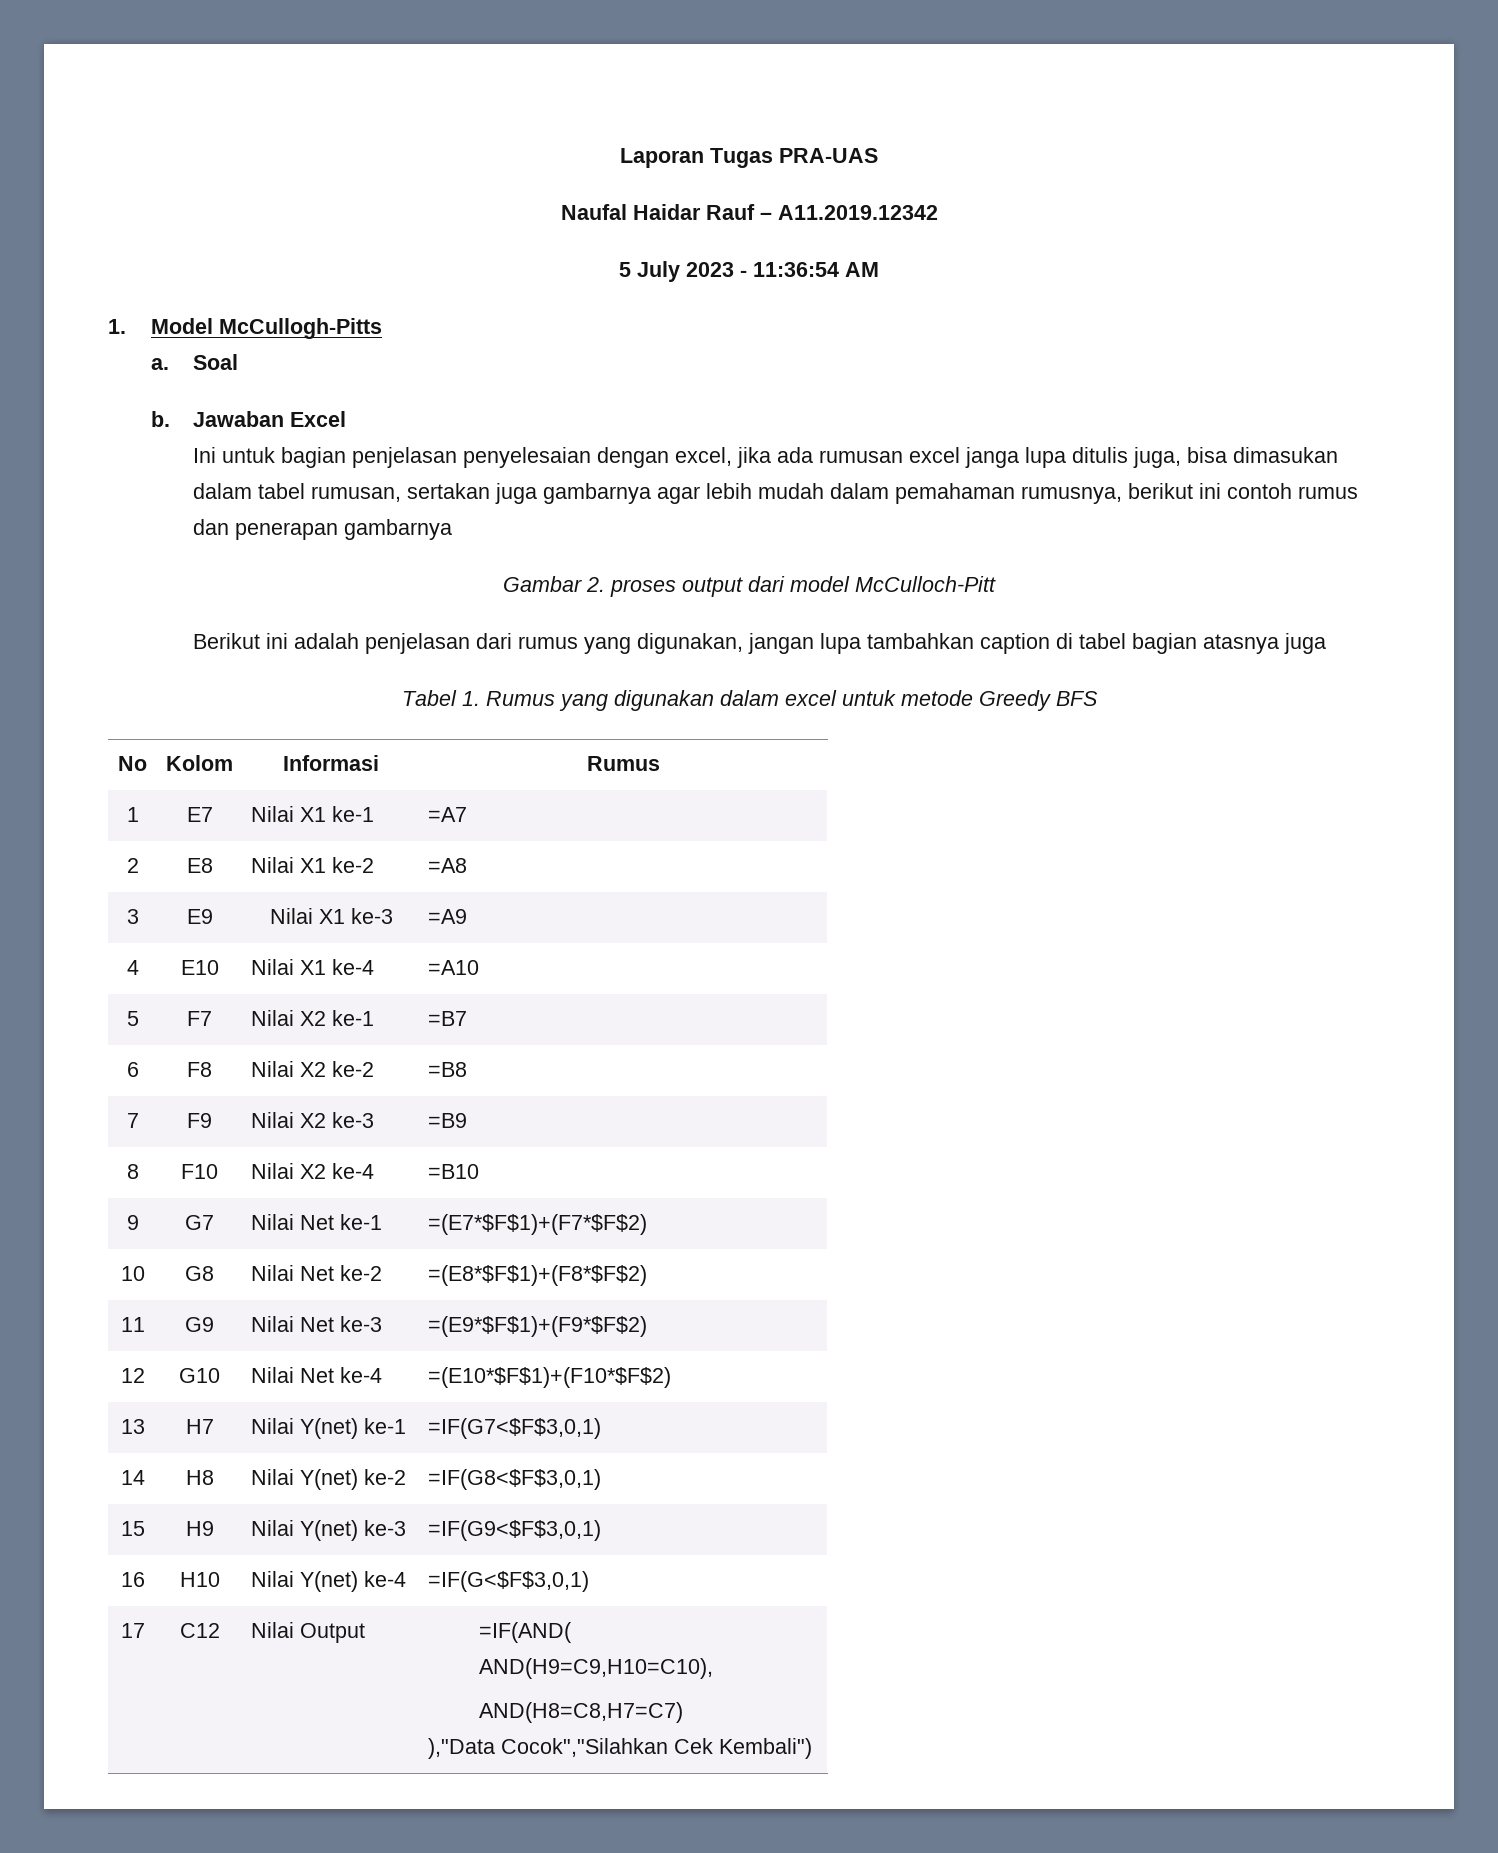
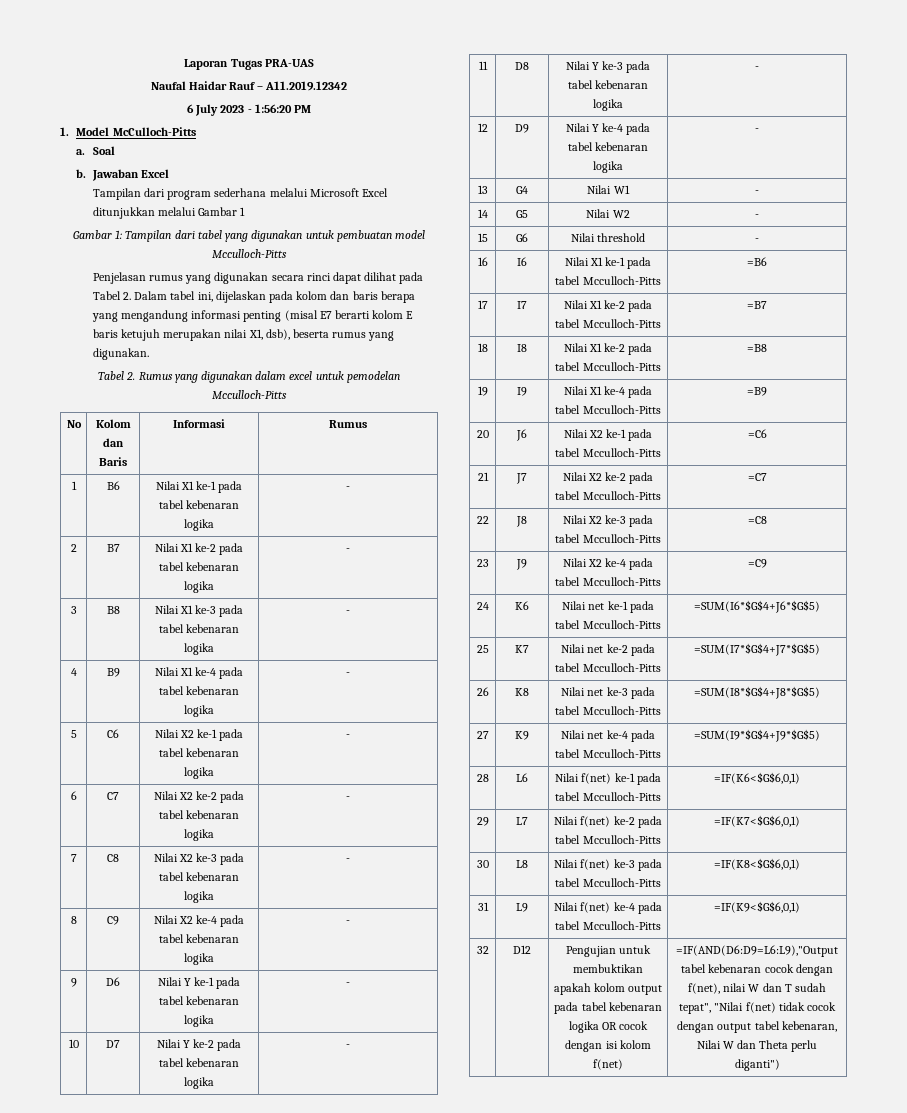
[619,262,631,277] 5 -> [186,104,194,113] 6
[753,262,879,277] 11:36:54 AM -> [254,104,312,113] 1:56:20 PM
[218,318,382,339] McCullogh-Pitts -> [112,127,196,136] McCulloch-Pitts
[193,447,1339,468] [193,483,1359,504] [193,519,453,540] [503,576,996,597] [193,633,1327,654] [401,690,480,706] Ini untuk bagian penjelasan penyelesaian dengan excel, jika ada rumusan excel janga lupa ditulis juga, bisa dimasukan dalam tabel rumusan, sertakan juga gambarnya agar lebih mudah dalam pemahaman rumusnya, berikut ini contoh rumus dan penerapan gambarnya // Gambar 2. proses output dari model McCulloch-Pitt // Berikut ini adalah penjelasan dari rumus yang digunakan, jangan lupa tambahkan caption di tabel bagian atasnya juga // Tabel 1. -> [92,188,388,200] [92,207,246,219] [72,230,426,242] [212,249,287,258] [92,272,424,284] [92,291,415,303] [91,310,414,322] [92,329,395,341] [92,348,149,360] [98,371,136,380] Tampilan dari program sederhana melalui Microsoft Excel ditunjukkan melalui Gambar 1 // Gambar 1: Tampilan dari tabel yang digunakan untuk pembuatan model Mcculloch-Pitts // Penjelasan rumus yang digunakan secara rinci dapat dilihat pada Tabel 2. Dalam tabel ini, dijelaskan pada kolom dan baris berapa yang mengandung informasi penting (misal E7 berarti kolom E baris ketujuh merupakan nilai X1, dsb), beserta rumus yang digunakan. // Tabel 2.
[900,690,1098,711] metode Greedy BFS -> [346,371,400,383] [212,390,287,399] pemodelan Mcculloch-Pitts
(233, 763) none -> [103,438,124,447] [99,457,127,466] dan Baris
[186,807,213,822] [251,806,375,822] [428,807,468,822] E7 | Nilai X1 ke-1 | =A7 -> [106,481,120,490] [155,481,243,493] [158,500,240,509] [184,519,214,531] [346,486,350,490] B6 | Nilai X1 ke-1 pada tabel kebenaran logika | -
[186,858,213,873] [251,857,375,873] [428,858,468,873] E8 | Nilai X1 ke-2 | =A8 -> [106,544,120,552] [154,543,244,555] [158,562,240,571] [184,581,214,593] [346,548,350,552] B7 | Nilai X1 ke-2 pada tabel kebenaran logika | -
[186,909,213,924] E9 -> [106,606,120,614] B8
[428,909,468,924] | =A9 -> [219,605,244,617] [158,624,240,633] [184,643,214,655] [346,610,350,614] pada tabel kebenaran logika | -
[180,960,219,975] [251,959,375,975] [428,960,480,975] E10 | Nilai X1 ke-4 | =A10 -> [106,668,120,677] [154,667,244,679] [158,686,240,695] [184,705,214,717] [346,672,350,676] B9 | Nilai X1 ke-4 pada tabel kebenaran logika | -
[187,1011,212,1026] [251,1010,375,1026] [428,1011,468,1026] F7 | Nilai X2 ke-1 | =B7 -> [107,729,119,738] [154,729,244,741] [158,748,240,757] [184,767,214,779] [346,734,350,738] C6 | Nilai X2 ke-1 pada tabel kebenaran logika | -
[187,1062,212,1077] [251,1061,375,1077] [428,1062,468,1077] F8 | Nilai X2 ke-2 | =B8 -> [107,792,119,800] [153,791,245,803] [158,810,240,819] [184,829,214,841] [346,796,350,800] C7 | Nilai X2 ke-2 pada tabel kebenaran logika | -
[187,1113,212,1128] [251,1112,375,1128] [428,1113,468,1128] F9 | Nilai X2 ke-3 | =B9 -> [107,854,119,862] [153,853,245,865] [158,872,240,881] [184,891,214,903] [346,858,350,862] C8 | Nilai X2 ke-3 pada tabel kebenaran logika | -
[181,1164,218,1179] [251,1163,375,1179] [428,1164,480,1179] F10 | Nilai X2 ke-4 | =B10 -> [107,916,119,925] [153,915,245,927] [158,934,240,943] [184,953,214,965] [346,920,350,924] C9 | Nilai X2 ke-4 pada tabel kebenaran logika | -
[185,1215,214,1230] [251,1214,383,1230] [428,1214,648,1235] G7 | Nilai Net ke-1 | =(E7*$F$1)+(F7*$F$2) -> [106,977,120,986] [157,977,241,989] [158,996,240,1005] [184,1015,214,1027] [346,982,350,986] D6 | Nilai Y ke-1 pada tabel kebenaran logika | -
[185,1266,214,1281] [251,1265,383,1281] [428,1265,648,1286] G8 | Nilai Net ke-2 | =(E8*$F$1)+(F8*$F$2) -> [106,1040,120,1048] [156,1039,242,1051] [158,1058,240,1067] [184,1077,214,1089] [346,1044,350,1048] D7 | Nilai Y ke-2 pada tabel kebenaran logika | -
[185,1317,214,1332] [251,1316,383,1332] [428,1316,648,1337] G9 | Nilai Net ke-3 | =(E9*$F$1)+(F9*$F$2) -> [515,62,529,70] [565,61,651,73] [567,80,649,89] [593,99,623,111] [755,66,759,70] D8 | Nilai Y ke-3 pada tabel kebenaran logika | -
[179,1368,220,1383] [251,1367,383,1383] [428,1367,672,1388] G10 | Nilai Net ke-4 | =(E10*$F$1)+(F10*$F$2) -> [515,124,529,133] [565,123,651,135] [567,142,649,151] [593,161,623,173] [755,128,759,132] D9 | Nilai Y ke-4 pada tabel kebenaran logika | -
[185,1419,214,1434] [251,1418,407,1439] [428,1418,602,1439] H7 | Nilai Y(net) ke-1 | =IF(G7<$F$3,0,1) -> [516,186,528,194] [587,185,630,194] [755,190,759,194] G4 | Nilai W1 | -
[185,1470,214,1485] [251,1469,407,1490] [428,1469,602,1490] H8 | Nilai Y(net) ke-2 | =IF(G8<$F$3,0,1) -> [516,210,528,218] [586,209,630,218] [755,214,759,218] G5 | Nilai W2 | -
[185,1521,214,1536] [251,1520,407,1541] [428,1520,602,1541] [120,1572,145,1587] [179,1572,220,1587] [251,1571,407,1592] [428,1571,590,1592] [120,1623,145,1638] [179,1623,220,1638] [251,1622,366,1643] [479,1622,573,1643] [479,1658,714,1679] [479,1702,684,1723] [428,1738,813,1759] H9 | Nilai Y(net) ke-3 | =IF(G9<$F$3,0,1) // 16 | H10 | Nilai Y(net) ke-4 | =IF(G<$F$3,0,1) // 17 | C12 | Nilai Output | =IF(AND( // AND(H9=C9,H10=C10), // AND(H8=C8,H7=C7) // ),"Data Cocok","Silahkan Cek Kembali") -> [516,233,528,242] [570,233,646,242] [755,238,759,242] [477,257,488,266] [517,257,527,266] [564,257,652,269] [555,276,661,285] [747,257,767,266] [477,300,488,309] [517,301,527,309] [563,300,653,312] [555,319,661,328] [747,301,767,309] [477,343,488,352] [517,344,527,352] [563,343,653,355] [555,362,661,371] [747,344,767,352] [477,386,488,396] [517,387,527,396] [563,386,653,398] [555,405,661,414] [747,387,767,396] [476,430,489,438] [516,429,527,441] [563,429,653,441] [555,448,661,457] [747,429,767,438] [477,472,489,481] [516,473,527,484] [562,472,654,484] [555,491,661,500] [747,473,767,481] [476,516,489,524] [516,516,527,527] [562,515,654,527] [555,534,661,543] [747,516,767,524] [476,559,489,567] [516,559,527,570] [562,558,654,570] [555,577,661,586] [747,559,767,568] [476,602,489,610] [515,601,529,610] [562,601,654,613] [555,620,661,629] [694,600,820,613] [476,645,489,653] [515,645,529,653] [561,644,655,656] [555,663,661,672] [694,643,820,656] [476,687,489,696] [515,688,529,696] [561,687,655,699] [555,706,661,715] [694,686,820,699] [476,731,489,739] [515,731,529,740] [561,730,655,742] [555,749,661,758] [694,729,820,742] [476,774,489,782] [516,773,528,782] [555,773,661,785] [555,792,661,801] [714,772,800,784] [476,817,489,826] [516,817,528,825] [554,816,662,828] [555,835,661,844] [714,815,800,827] [476,860,489,868] [516,860,528,868] [554,859,662,871] [555,878,661,887] [714,858,800,870] [477,902,489,911] [516,903,528,912] [554,902,662,914] [555,921,661,930] [714,901,800,913] [476,946,489,954] [513,945,531,954] [565,945,652,957] [573,964,643,973] [553,983,663,995] [554,1002,662,1014] [568,1021,649,1033] [565,1040,651,1052] [593,1059,623,1070] [676,945,838,957] [681,964,833,976] [687,983,827,994] [679,1002,836,1014] [677,1021,837,1033] [696,1040,818,1052] [734,1059,780,1071] G6 | Nilai threshold | - // 16 | I6 | Nilai X1 ke-1 pada tabel Mcculloch-Pitts | =B6 // 17 | I7 | Nilai X1 ke-2 pada tabel Mcculloch-Pitts | =B7 // 18 | I8 | Nilai X1 ke-2 pada tabel Mcculloch-Pitts | =B8 // 19 | I9 | Nilai X1 ke-4 pada tabel Mcculloch-Pitts | =B9 // 20 | J6 | Nilai X2 ke-1 pada tabel Mcculloch-Pitts | =C6 // 21 | J7 | Nilai X2 ke-2 pada tabel Mcculloch-Pitts | =C7 // 22 | J8 | Nilai X2 ke-3 pada tabel Mcculloch-Pitts | =C8 // 23 | J9 | Nilai X2 ke-4 pada tabel Mcculloch-Pitts | =C9 // 24 | K6 | Nilai net ke-1 pada tabel Mcculloch-Pitts | =SUM(I6*$G$4+J6*$G$5) // 25 | K7 | Nilai net ke-2 pada tabel Mcculloch-Pitts | =SUM(I7*$G$4+J7*$G$5) // 26 | K8 | Nilai net ke-3 pada tabel Mcculloch-Pitts | =SUM(I8*$G$4+J8*$G$5) // 27 | K9 | Nilai net ke-4 pada tabel Mcculloch-Pitts | =SUM(I9*$G$4+J9*$G$5) // 28 | L6 | Nilai f(net) ke-1 pada tabel Mcculloch-Pitts | =IF(K6<$G$6,0,1) // 29 | L7 | Nilai f(net) ke-2 pada tabel Mcculloch-Pitts | =IF(K7<$G$6,0,1) // 30 | L8 | Nilai f(net) ke-3 pada tabel Mcculloch-Pitts | =IF(K8<$G$6,0,1) // 31 | L9 | Nilai f(net) ke-4 pada tabel Mcculloch-Pitts | =IF(K9<$G$6,0,1) // 32 | D12 | Pengujian untuk membuktikan apakah kolom output pada tabel kebenaran logika OR cocok dengan isi kolom f(net) | =IF(AND(D6:D9=L6:L9),"Output tabel kebenaran cocok dengan f(net), nilai W dan T sudah tepat", "Nilai f(net) tidak cocok dengan output tabel kebenaran, Nilai W dan Theta perlu diganti")

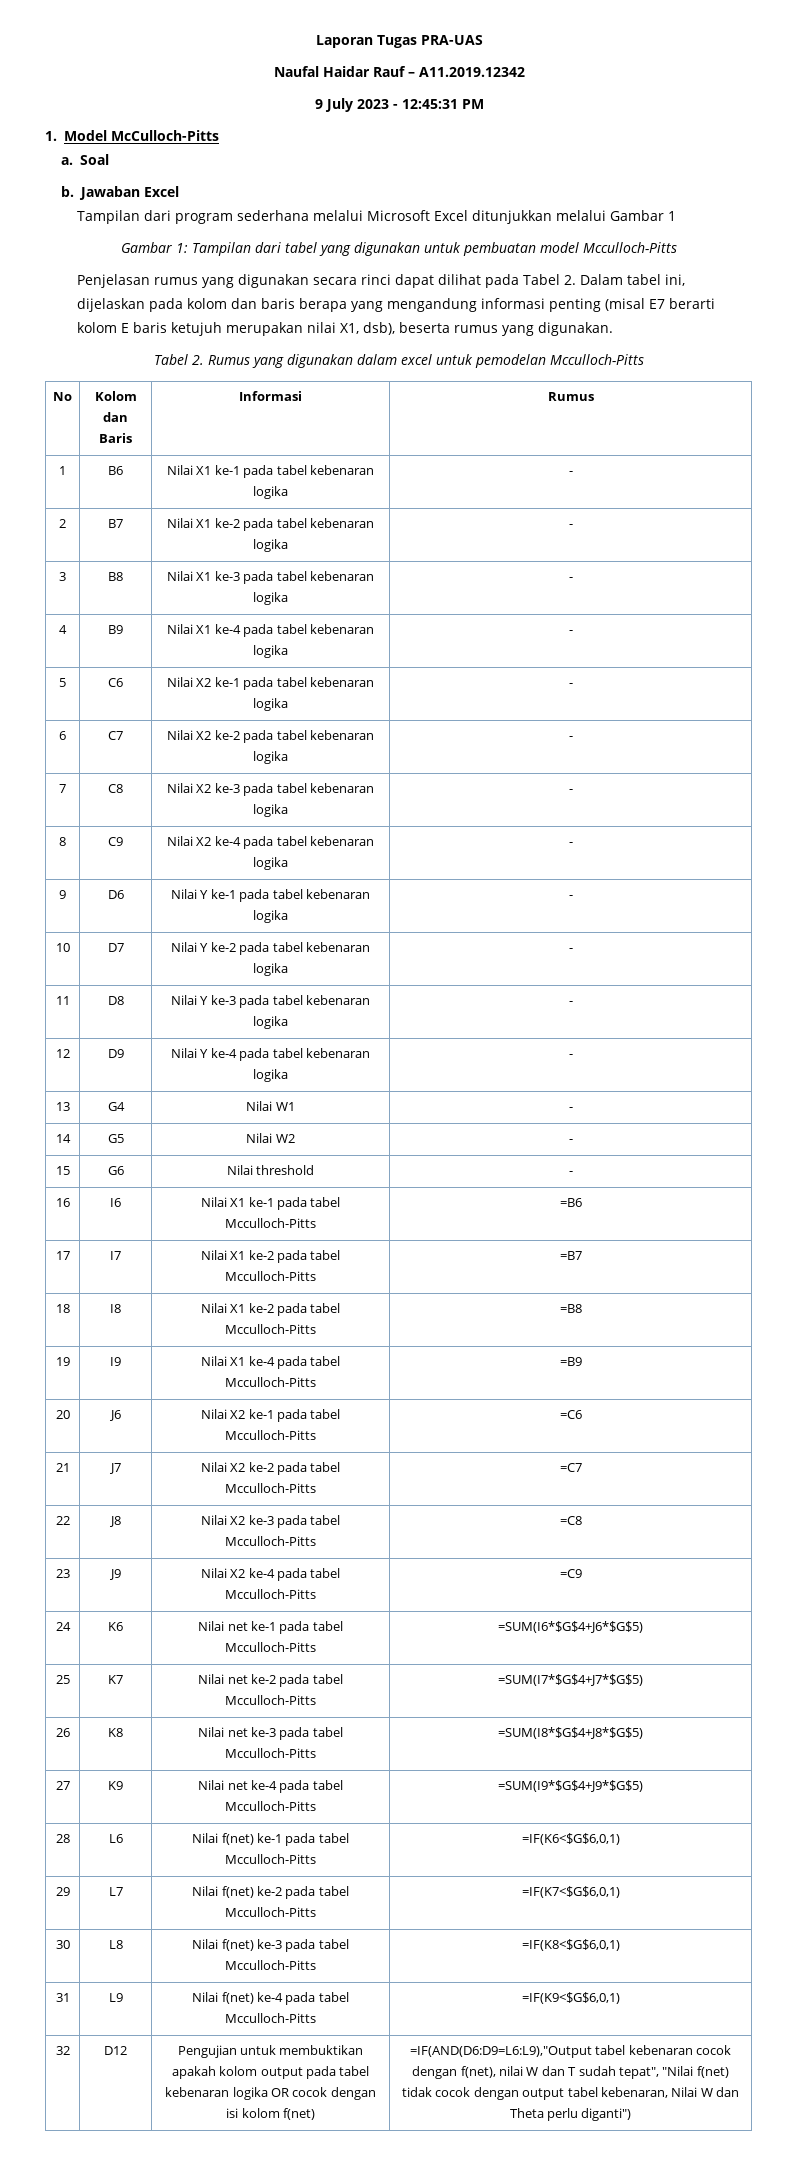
[186,104,194,113] 6 -> [314,99,323,109] 9
[254,104,292,113] 1:56:20 -> [401,99,458,109] 12:45:31

